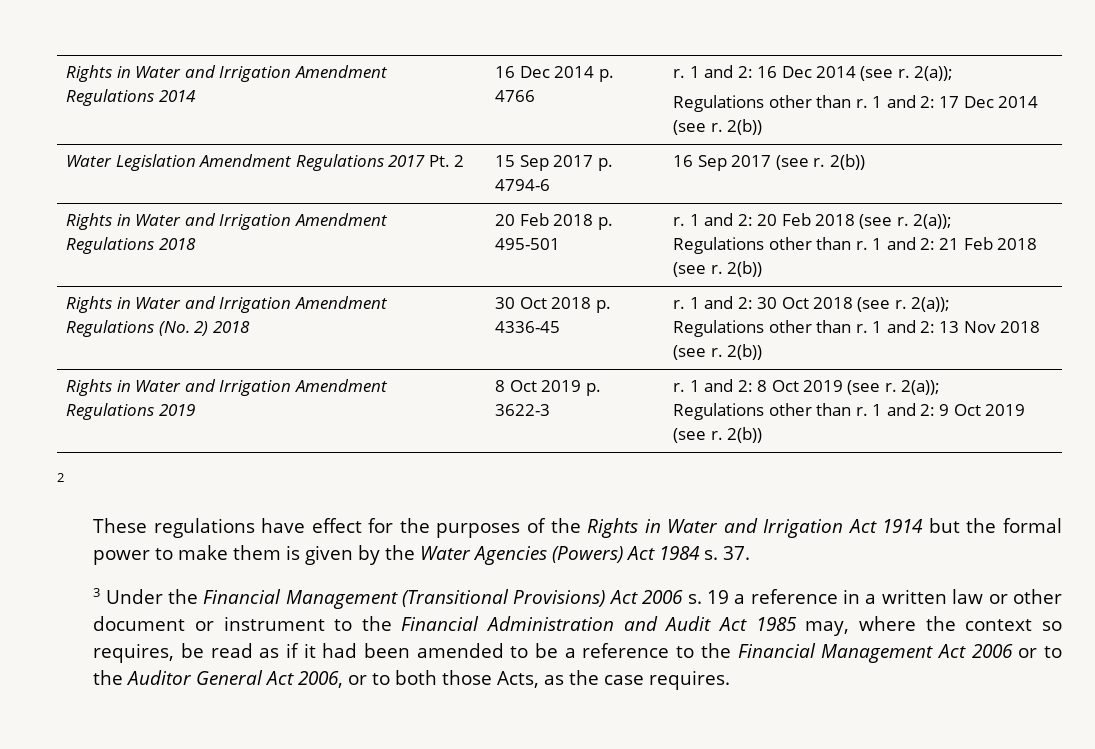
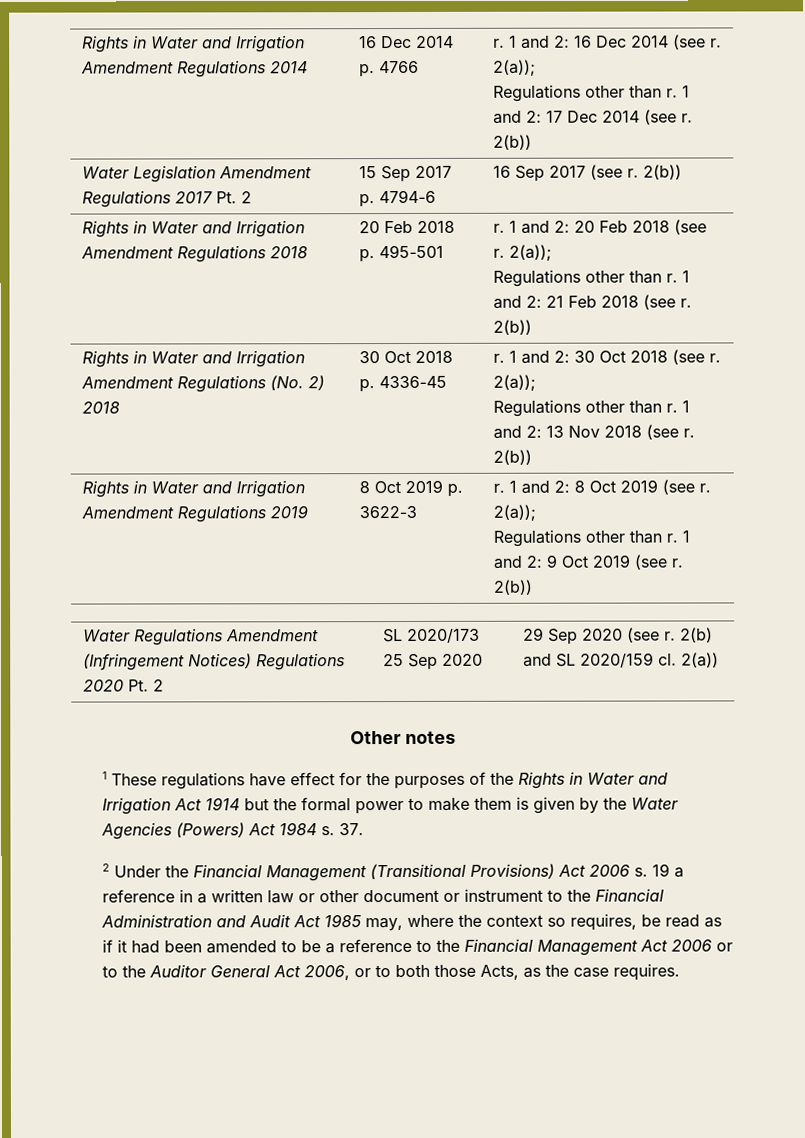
[57,473,64,482] // 2 // -> [82,628,319,646] [82,653,345,671] [82,679,164,692] [382,628,480,643] [382,653,483,670] [522,627,713,645] [522,652,719,668] [350,730,456,745] [101,771,107,780] // Water Regulations Amendment (Infringement Notices) Regulations 2020 Pt. 2 | SL 2020/173 25 Sep 2020 | 29 Sep 2020 (see r. 2(b) and SL 2020/159 cl. 2(a)) // Other notes // 1
[93,588,101,597] 3 -> [101,863,110,872] 2

